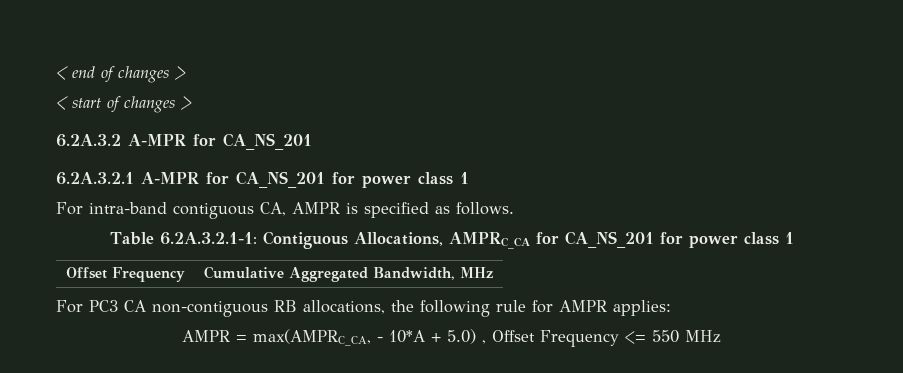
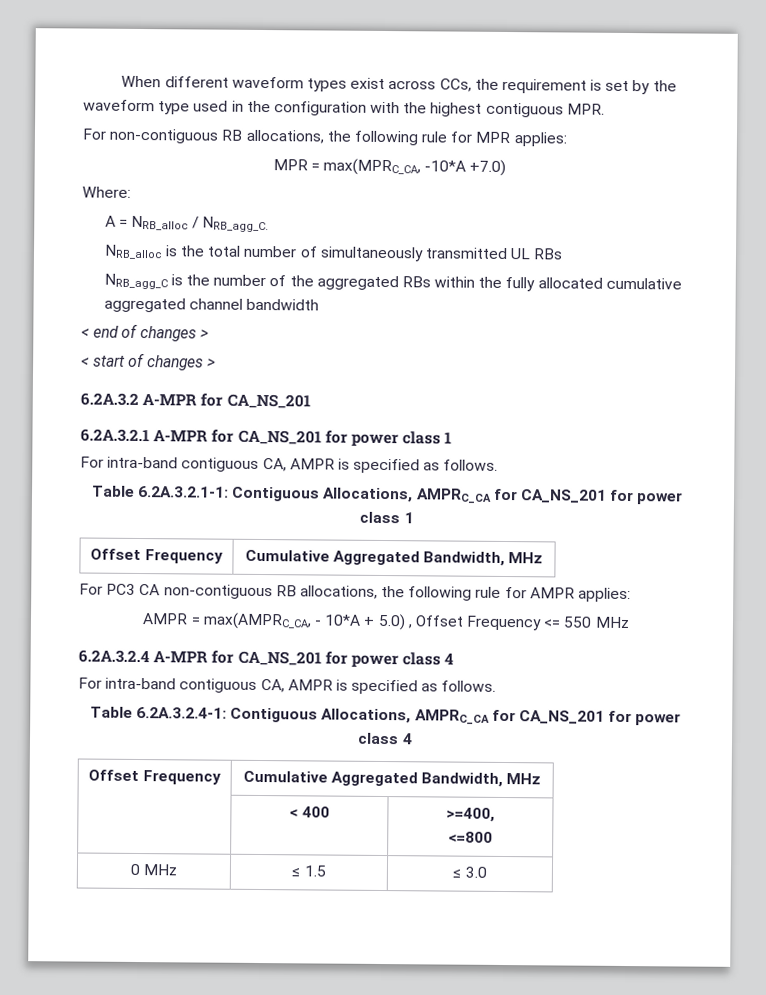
(56, 73) none -> [121,75,677,95] [83,99,605,118] [82,128,568,147] [272,158,507,177] [82,186,131,198] [104,215,270,233] [103,244,564,262] [103,273,682,292] [103,297,319,313] When different waveform types exist across CCs, the requirement is set by the waveform type used in the configuration with the highest contiguous MPR. // For non-contiguous RB allocations, the following rule for MPR applies: // MPR = max(MPRC_CA, -10*A +7.0) // Where: // A = NRB_alloc / NRB_agg_C. // NRB_alloc is the total number of simultaneously transmitted UL RBs // NRB_agg_C is the number of the aggregated RBs within the fully allocated cumulative aggregated channel bandwidth //
(721, 336) none -> [78,649,455,669] [78,677,497,695] [89,706,682,726] [357,732,413,745] [88,769,221,785] [242,770,542,787] [289,806,330,818] [446,807,495,822] [448,831,493,843] [129,863,178,876] [291,865,326,877] [452,866,487,878] // 6.2A.3.2.4 A-MPR for CA_NS_201 for power class 4 // For intra-band contiguous CA, AMPR is specified as follows. // Table 6.2A.3.2.4-1: Contiguous Allocations, AMPRC_CA for CA_NS_201 for power class 4 // Offset Frequency | Cumulative Aggregated Bandwidth, MHz // | < 400 | >=400, // <=800 // 0 MHz | ≤ 1.5 | ≤ 3.0

